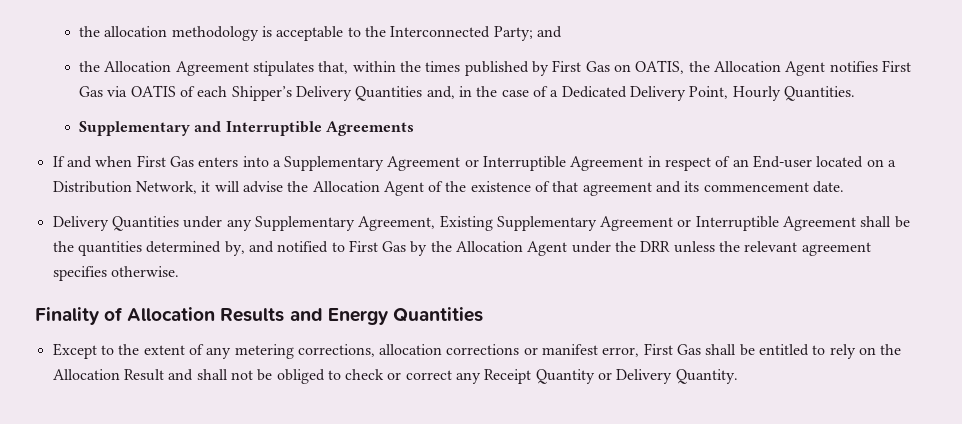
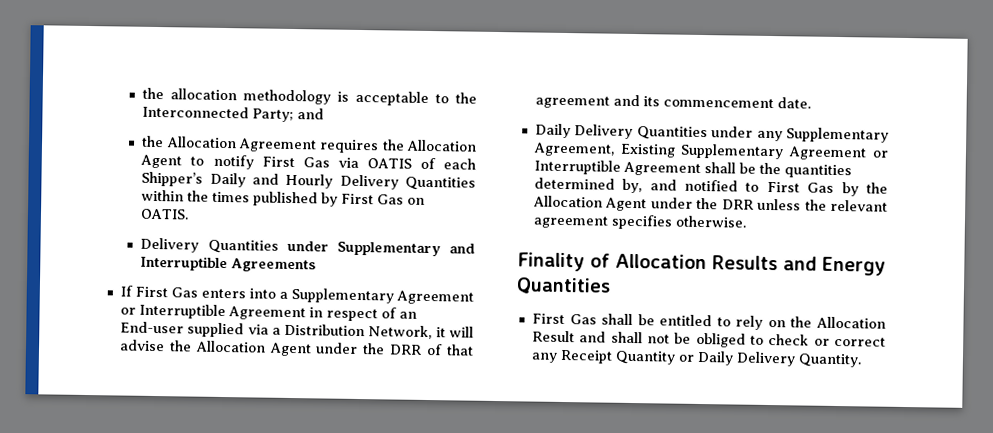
[253,61,349,76] stipulates that, -> [319,139,477,154] [140,154,477,170] [141,171,477,191] requires the Allocation Agent to notify First Gas via OATIS of each Shipper’s Daily and Hourly Delivery Quantities
[635,60,911,76] [79,85,855,101] OATIS, the Allocation Agent notifies First Gas via OATIS of each Shipper’s Delivery Quantities and, in the case of a Dedicated Delivery Point, Hourly Quantities. // -> [140,208,190,220] [140,237,329,254] OATIS. // Delivery Quantities under
[66,156,133,168] and when -> (133, 291) none
[816,156,884,168] located on -> [187,322,269,338] supplied via
[428,181,531,192] of the existence -> [315,342,423,355] under the DRR
(845, 187) none -> [534,123,571,139] Daily
[52,343,640,359] Except to the extent of any metering corrections, allocation corrections or manifest error, -> (611, 286) none
(613, 376) none -> [696,350,734,366] Daily

